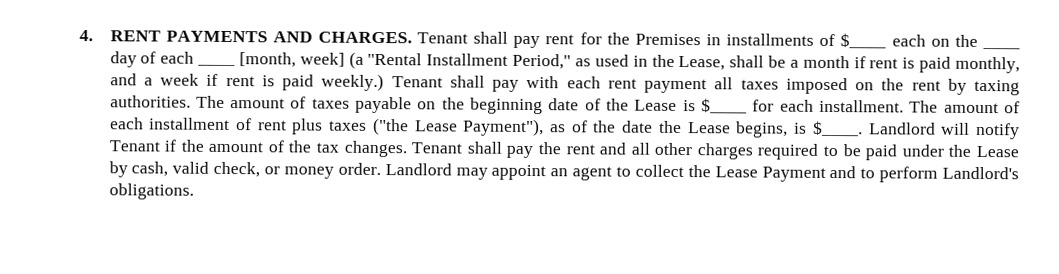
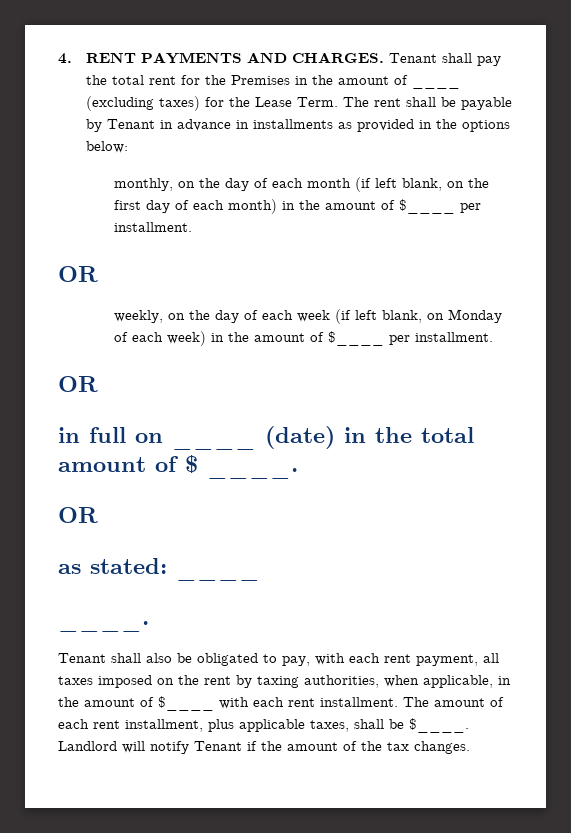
(541, 42) none -> [85,75,144,85] the total
[726,33,1020,50] [109,51,1021,74] [109,73,708,94] installments of $____ each on the ____ day of each ____ [month, week] (a "Rental Installment Period," as used in the Lease, shall be a month if rent is paid monthly, and a week if rent is paid weekly.) Tenant shall pay with each rent payment -> [311,75,408,85] [411,85,460,89] [85,96,512,111] [85,119,510,132] [85,141,128,153] [113,177,489,192] [113,199,481,214] [113,222,192,232] [58,266,98,282] [113,309,502,324] [113,331,493,346] [58,376,98,392] [58,427,163,443] [172,426,474,450] [58,455,298,479] [58,507,98,523] [58,558,167,574] [176,574,260,581] [58,621,149,632] [58,653,478,666] the amount of ____ (excluding taxes) for the Lease Term. The rent shall be payable by Tenant in advance in installments as provided in the options below: // monthly, on the day of each month (if left blank, on the first day of each month) in the amount of $____ per installment. // OR // weekly, on the day of each week (if left blank, on Monday of each week) in the amount of $____ per installment. // OR // in full on ____ (date) in the total amount of $ ____. // OR // as stated: ____ // ____. // Tenant shall also be obligated to pay, with each rent payment,
[109,95,814,115] authorities. The amount of taxes payable on the beginning date of the Lease is $____ for each -> [304,675,511,688] [58,696,315,711] authorities, when applicable, in the amount of $____ with each rent
[149,117,808,138] installment of rent plus taxes ("the Lease Payment"), as of the date the Lease begins, is -> [93,719,404,732] rent installment, plus applicable taxes, shall be
[411,141,1020,161] [108,161,1020,183] [108,183,194,200] Tenant shall pay the rent and all other charges required to be paid under the Lease by cash, valid check, or money order. Landlord may appoint an agent to collect the Lease Payment and to perform Landlord's obligations. -> (470, 747) none

